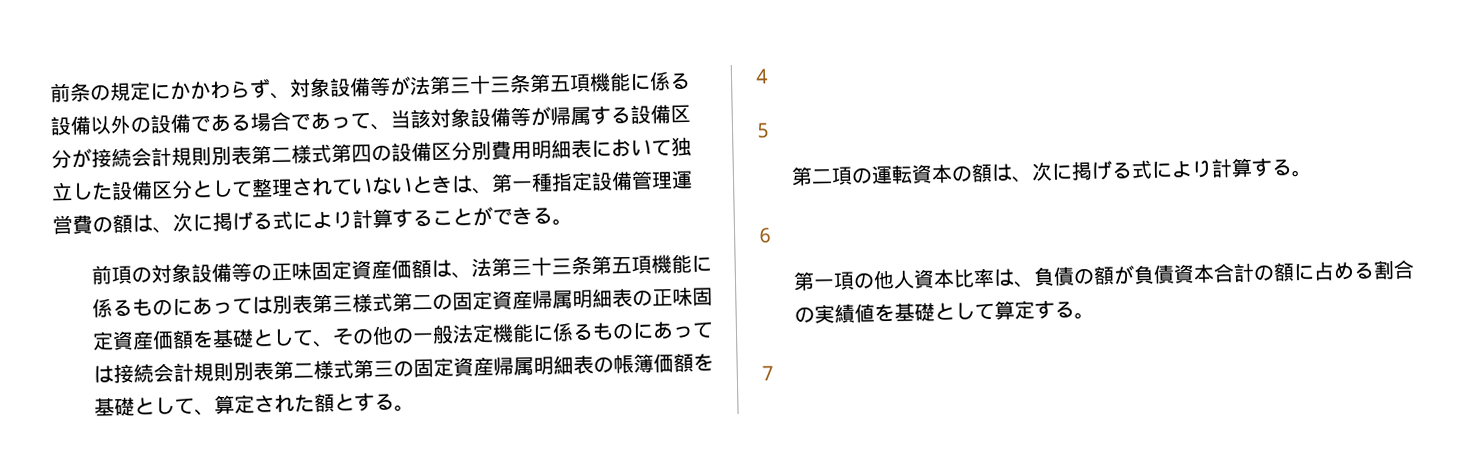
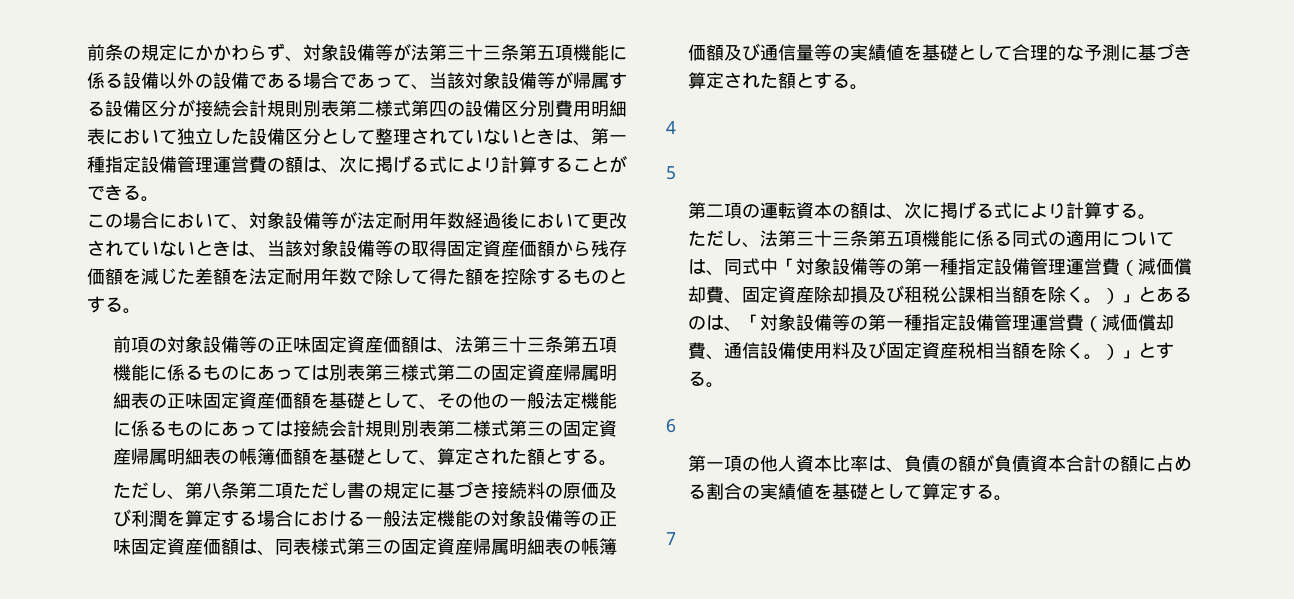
(573, 222) none -> [87,211,627,230] [87,240,627,258] [87,268,627,285] [87,296,141,314] // この場合において、対象設備等が法定耐用年数経過後において更改されていないときは、当該対象設備等の取得固定資産価額から残存価額を減じた差額を法定耐用年数で除して得た額を控除するものとする。
(416, 408) none -> [113,481,618,500] [113,509,618,527] [113,538,618,556] [688,43,1193,61] [688,72,869,90] // ただし、第八条第二項ただし書の規定に基づき接続料の原価及び利潤を算定する場合における一般法定機能の対象設備等の正味固定資産価額は、同表様式第三の固定資産帰属明細表の帳簿価額及び通信量等の実績値を基礎として合理的な予測に基づき算定された額とする。
(1314, 173) none -> [688,230,1175,248] [688,258,1193,276] [688,285,1193,304] [688,314,1175,332] [688,341,1175,360] [688,371,725,388] // ただし、法第三十三条第五項機能に係る同式の適用については、同式中「対象設備等の第一種指定設備管理運営費（減価償却費、固定資産除却損及び租税公課相当額を除く。）」とあるのは、「対象設備等の第一種指定設備管理運営費（減価償却費、通信設備使用料及び固定資産税相当額を除く。）」とする。

